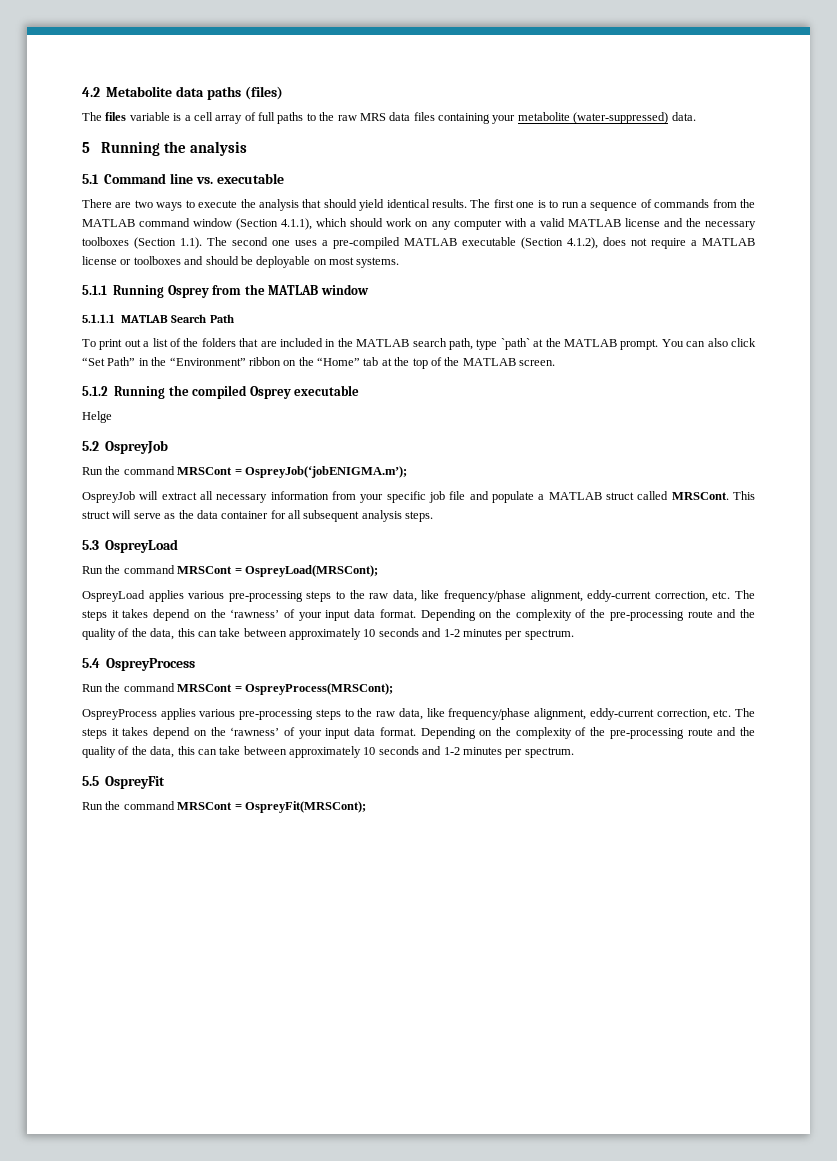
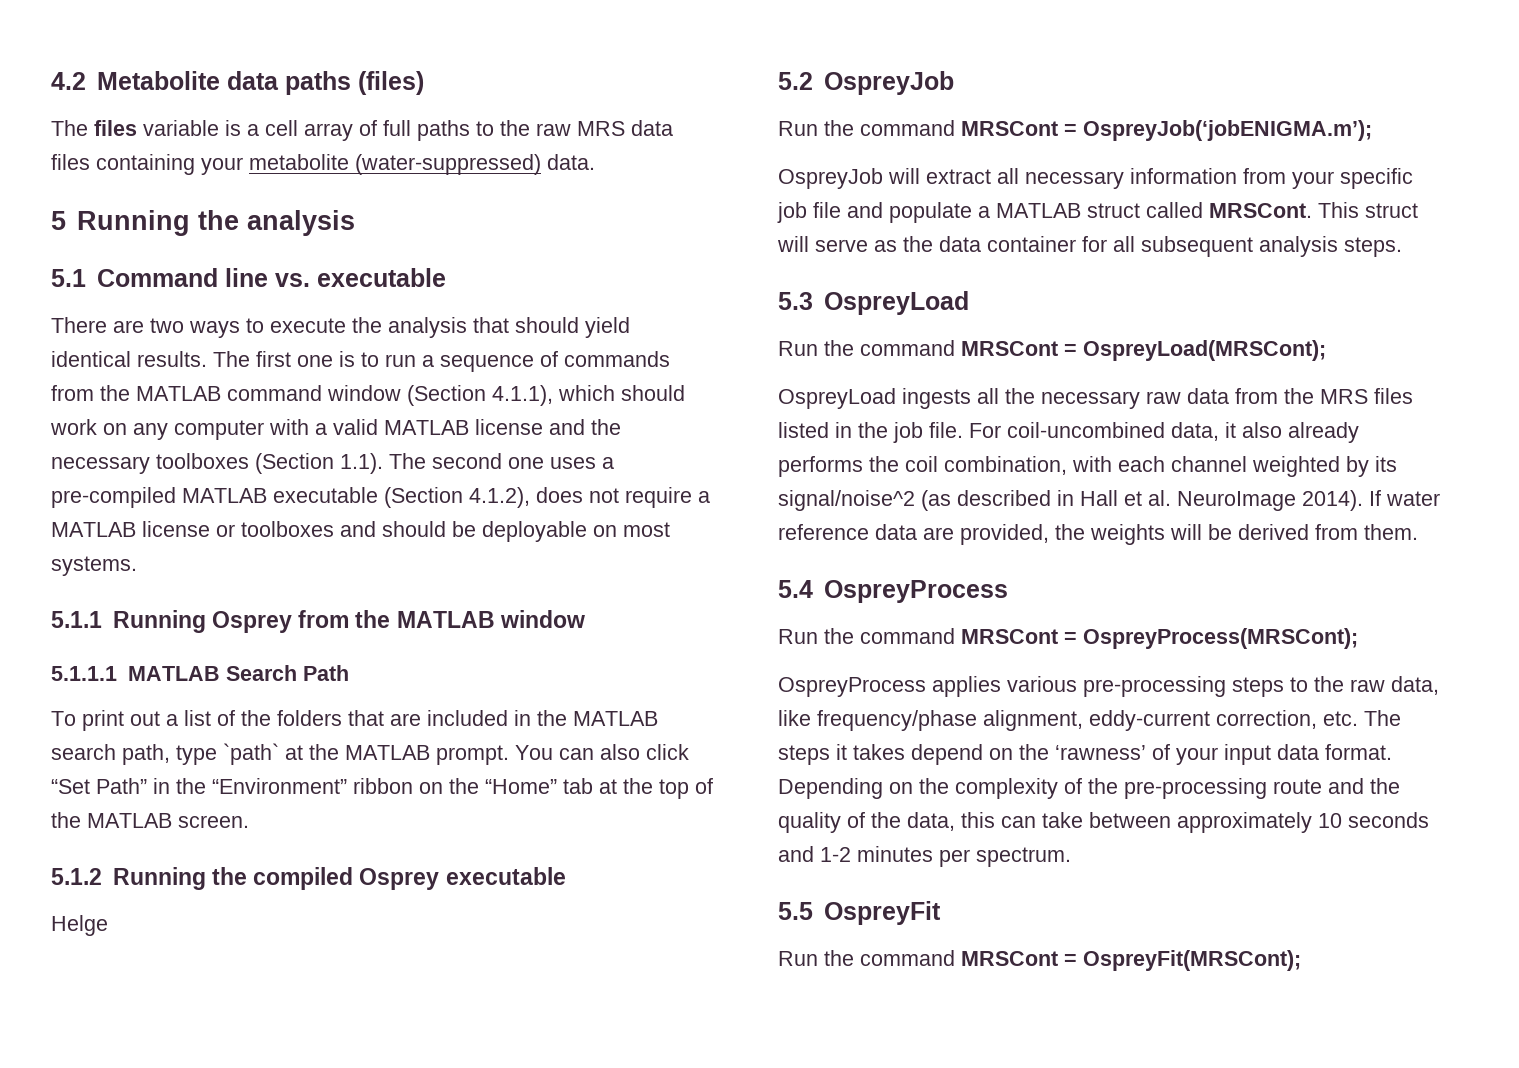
[148,590,756,602] [82,609,755,621] [82,628,574,640] applies various pre-processing steps to the raw data, like frequency/phase alignment, eddy-current correction, etc. The steps it takes depend on the ‘rawness’ of your input data format. Depending on the complexity of the pre-processing route and the quality of the data, this can take between approximately 10 seconds and 1-2 minutes per spectrum. -> [902,388,1413,409] [778,422,1359,443] [778,456,1397,477] [778,490,1440,511] [778,524,1418,545] ingests all the necessary raw data from the MRS files listed in the job file. For coil-uncombined data, it also already performs the coil combination, with each channel weighted by its signal/noise^2 (as described in Hall et al. NeuroImage 2014). If water reference data are provided, the weights will be derived from them.

